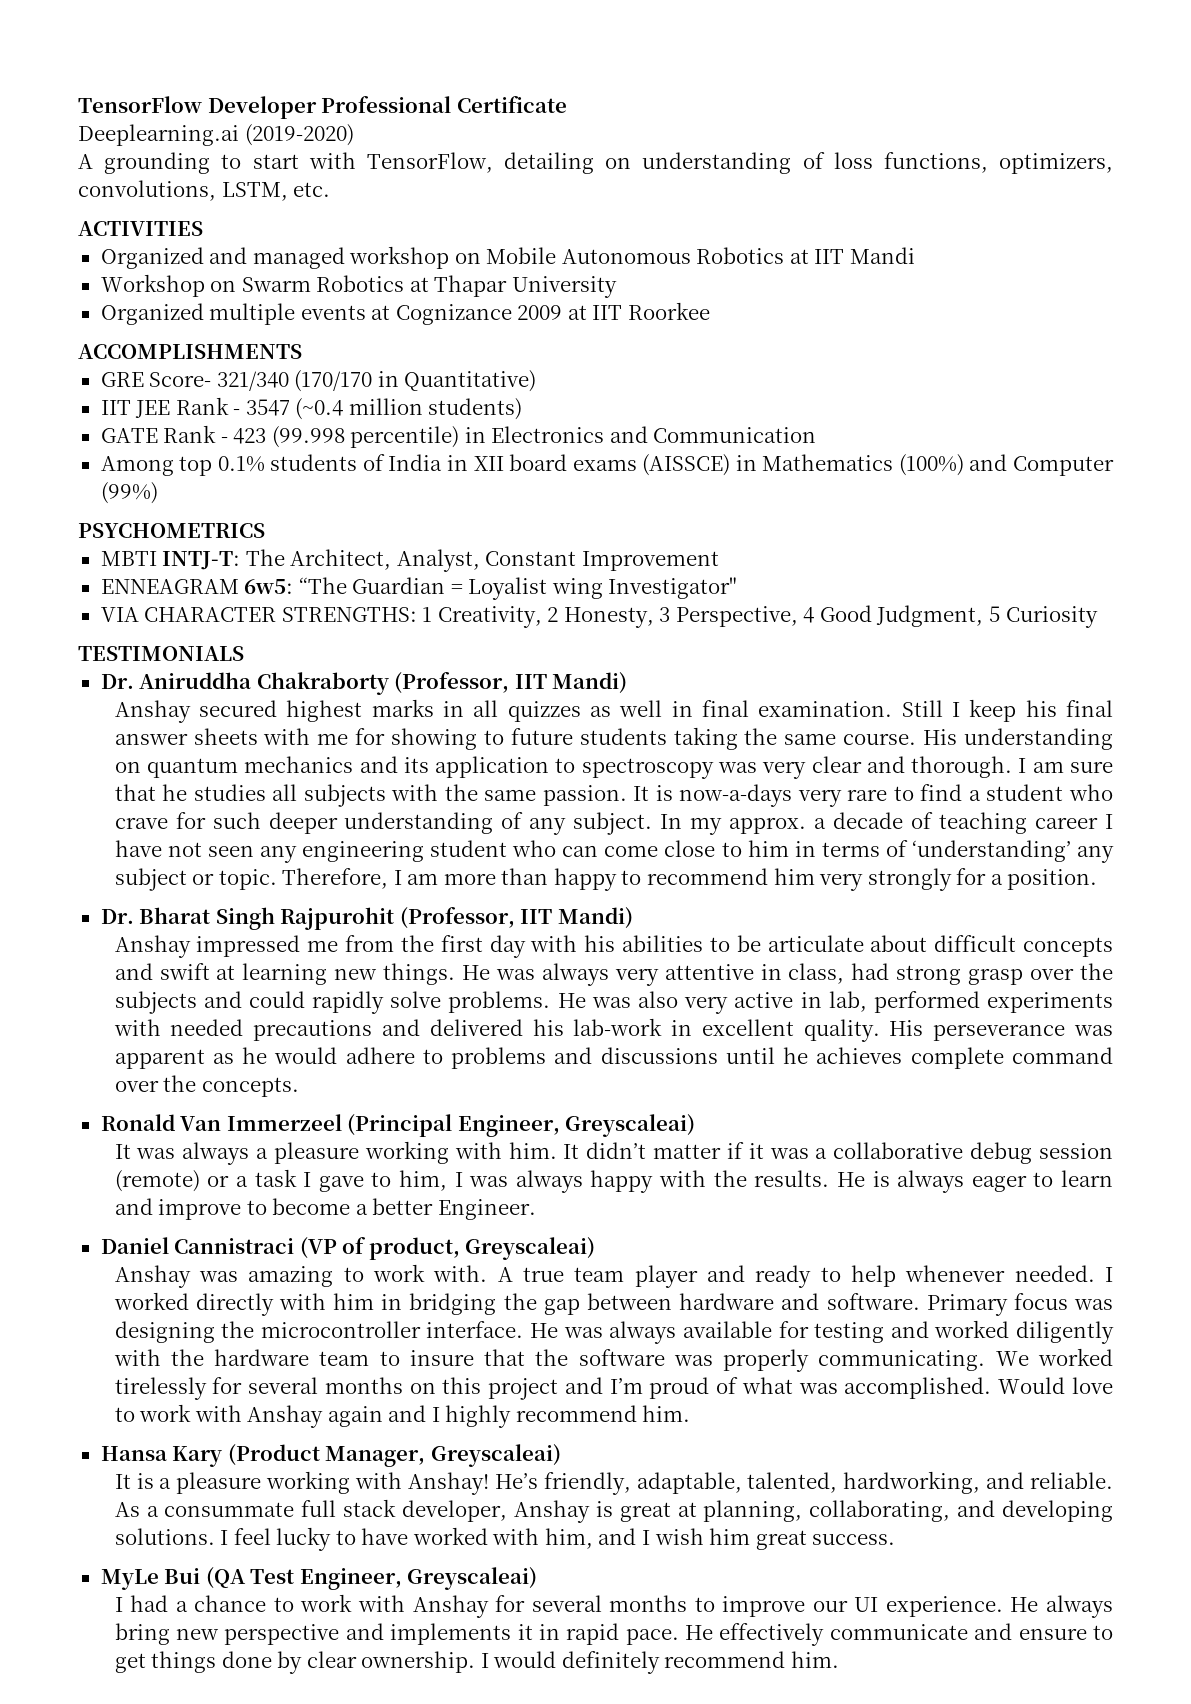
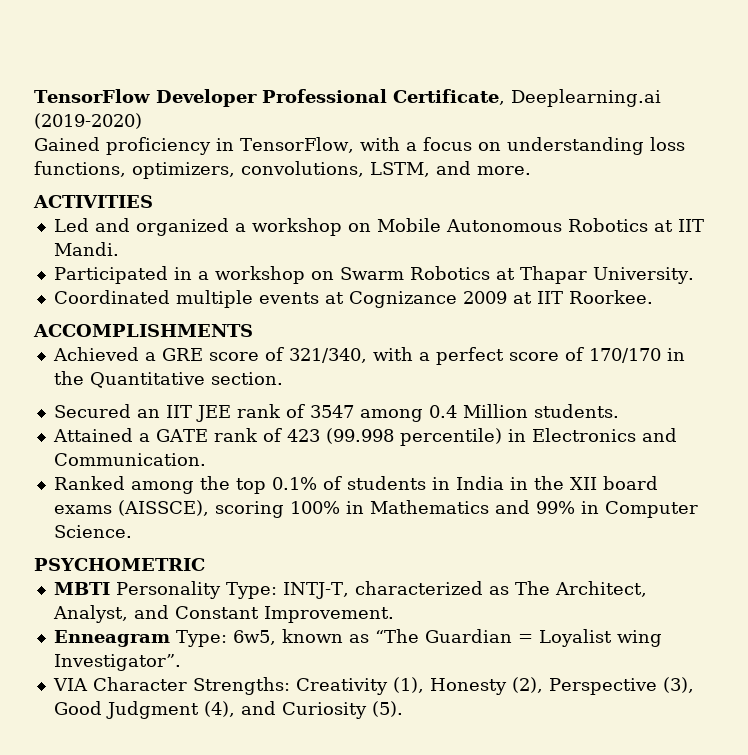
[456,96,567,113] Certificate // -> [392,89,505,105] Certificate,
[78,152,595,174] A grounding to start with TensorFlow, detailing -> [34,137,472,155] Gained proficiency in TensorFlow, with a focus
[802,152,825,169] of -> (644, 146) none
[293,182,331,197] etc. -> [436,161,531,175] and more.
[100,247,345,269] Organized and managed -> [53,218,246,236] Led and organized a
[849,247,915,264] [100,274,205,297] Mandi // Workshop -> [53,242,119,256] [53,266,305,284] Mandi. // Participated in a workshop
[511,276,617,298] [100,303,204,325] University // Organized -> [592,267,694,284] [53,290,170,304] University. // Coordinated
[627,302,710,320] Roorkee -> [568,290,653,304] Roorkee.
[100,370,537,392] [100,397,523,420] [100,425,228,443] GRE Score- 321/340 (170/170 in Quantitative) // IIT JEE Rank - 3547 (~0.4 million students) // GATE Rank - -> [52,347,685,365] [53,371,283,388] [53,404,619,422] [52,428,282,442] Achieved a GRE score of 321/340, with a perfect score of 170/170 in the Quantitative section. // Secured an IIT JEE rank of 3547 among 0.4 Million students. // Attained a GATE rank of
[653,427,817,443] [100,454,385,476] Communication // Among top 0.1% students of -> [53,453,206,466] [53,476,450,494] Communication. // Ranked among the top 0.1% of students in
(468, 463) none -> [533,476,564,490] the
[642,454,1115,476] [100,482,158,504] [78,523,265,538] [100,549,719,572] [100,579,294,594] (AISSCE) in Mathematics (100%) and Computer (99%) // PSYCHOMETRICS // MBTI INTJ-T: The Architect, Analyst, Constant Improvement // ENNEAGRAM 6w5: -> [117,500,698,518] [53,525,132,538] [34,558,205,571] [53,581,647,599] [52,605,394,623] [53,629,369,647] (AISSCE), scoring 100% in Mathematics and 99% in Computer Science. // PSYCHOMETRIC // MBTI Personality Type: INTJ-T, characterized as The Architect, Analyst, and Constant Improvement. // Enneagram Type: 6w5, known as
[608,577,738,599] Investigator" -> [53,654,181,671] Investigator”.
[144,605,1098,628] [78,646,244,661] [100,672,628,695] [114,699,1114,723] [114,727,1113,750] [114,756,1114,779] [114,784,1114,807] [114,812,1114,835] [114,840,1115,863] [114,868,1098,891] [100,907,633,930] [114,935,1113,958] [114,963,1114,986] [114,991,1114,1014] [113,1018,1114,1042] [114,1047,1113,1069] [114,1075,299,1097] [100,1114,696,1137] [114,1141,1113,1165] [114,1169,1113,1193] [114,1198,536,1220] [100,1237,596,1260] [114,1264,1114,1288] [113,1292,1114,1316] [114,1320,1114,1344] [113,1348,1113,1372] [114,1377,1113,1400] [114,1404,691,1428] [100,1444,561,1467] [114,1471,1113,1495] [114,1499,1113,1523] [114,1527,896,1551] [100,1567,538,1590] [114,1594,1114,1618] [114,1623,1113,1646] [114,1651,839,1674] CHARACTER STRENGTHS: 1 Creativity, 2 Honesty, 3 Perspective, 4 Good Judgment, 5 Curiosity // TESTIMONIALS // Dr. Aniruddha Chakraborty (Professor, IIT Mandi) // Anshay secured highest marks in all quizzes as well in final examination. Still I keep his final answer sheets with me for showing to future students taking the same course. His understanding on quantum mechanics and its application to spectroscopy was very clear and thorough. I am sure that he studies all subjects with the same passion. It is now-a-days very rare to find a student who crave for such deeper understanding of any subject. In my approx. a decade of teaching career I have not seen any engineering student who can come close to him in terms of ‘understanding’ any subject or topic. Therefore, I am more than happy to recommend him very strongly for a position. // Dr. Bharat Singh Rajpurohit (Professor, IIT Mandi) // Anshay impressed me from the first day with his abilities to be articulate about difficult concepts and swift at learning new things. He was always very attentive in class, had strong grasp over the subjects and could rapidly solve problems. He was also very active in lab, performed experiments with needed precautions and delivered his lab-work in excellent quality. His perseverance was apparent as he would adhere to problems and discussions until he achieves complete command over the concepts. // Ronald Van Immerzeel (Principal Engineer, Greyscaleai) // It was always a pleasure working with him. It didn’t matter if it was a collaborative debug session (remote) or a task I gave to him, I was always happy with the results. He is always eager to learn and improve to become a better Engineer. // Daniel Cannistraci (VP of product, Greyscaleai) // Anshay was amazing to work with. A true team player and ready to help whenever needed. I worked directly with him in bridging the gap between hardware and software. Primary focus was designing the microcontroller interface. He was always available for testing and worked diligently with the hardware team to insure that the software was properly communicating. We worked tirelessly for several months on this project and I’m proud of what was accomplished. Would love to work with Anshay again and I highly recommend him. // Hansa Kary (Product Manager, Greyscaleai) // It is a pleasure working with Anshay! He’s friendly, adaptable, talented, hardworking, and reliable. As a consummate full stack developer, Anshay is great at planning, collaborating, and developing solutions. I feel lucky to have worked with him, and I wish him great success. // MyLe Bui (QA Test Engineer, Greyscaleai) // I had a chance to work with Anshay for several months to improve our UI experience. He always bring new perspective and implements it in rapid pace. He effectively communicate and ensure to get things done by clear ownership. I would definitely recommend him. -> [92,677,694,695] [53,701,403,719] Character Strengths: Creativity (1), Honesty (2), Perspective (3), Good Judgment (4), and Curiosity (5).

